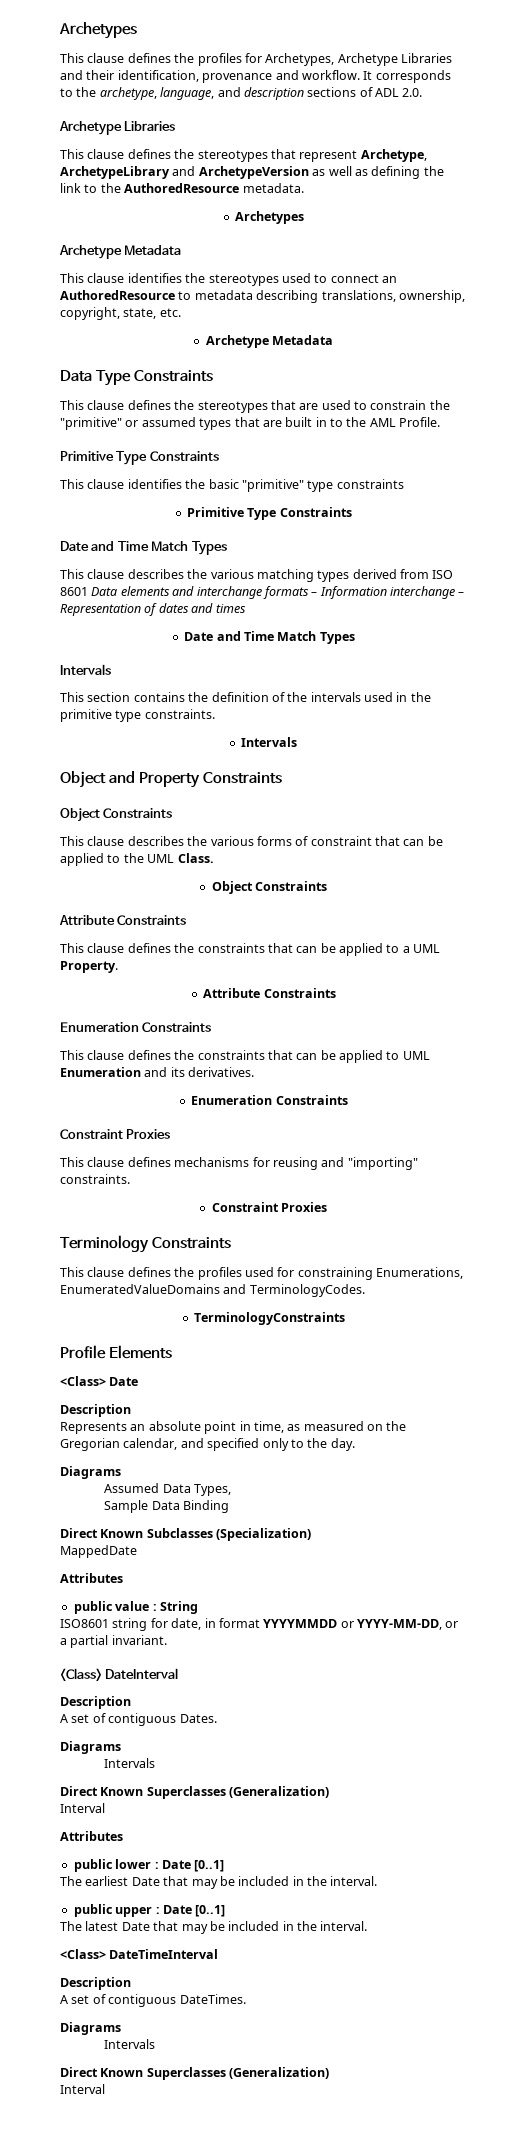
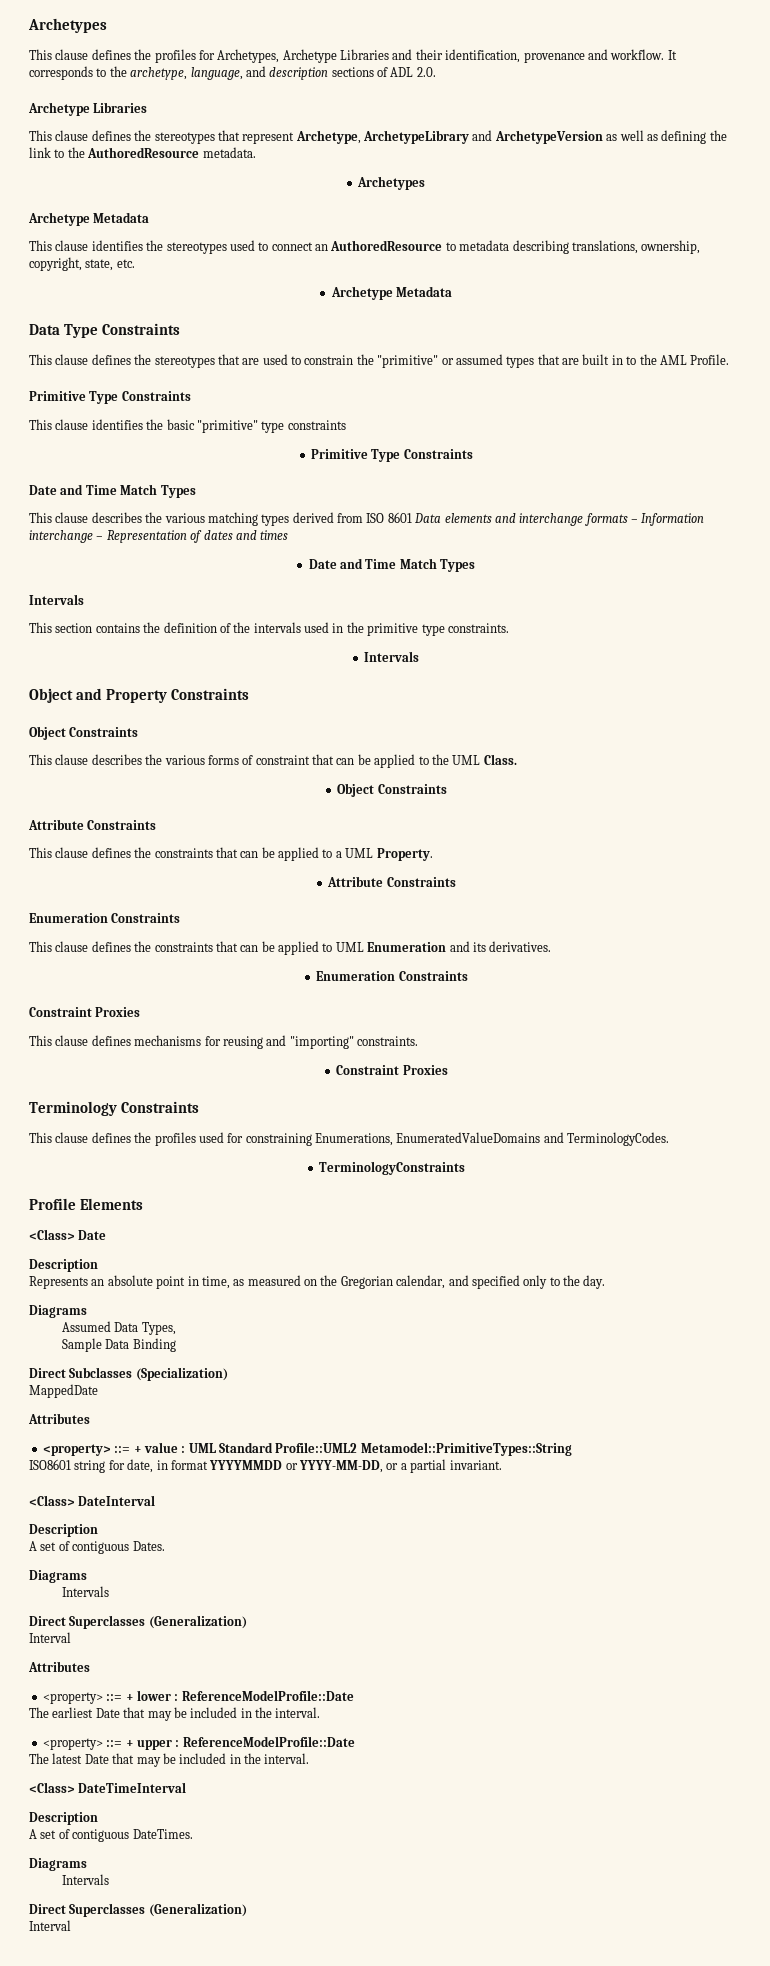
[100,1529,144,1538] Known -> (66, 1373) none
[73,1601,198,1614] public value : String -> [42,1442,572,1456] <property> ::= + value : UML Standard Profile::UML2 Metamodel::PrimitiveTypes::String
[100,1787,144,1796] Known -> (66, 1621) none
[73,1859,225,1872] public lower : Date [0..1] -> [42,1690,354,1704] <property> ::= + lower : ReferenceModelProfile::Date
[73,1904,226,1917] public upper : Date [0..1] -> [42,1736,355,1750] <property> ::= + upper : ReferenceModelProfile::Date
[100,2068,144,2077] Known -> (66, 1909) none

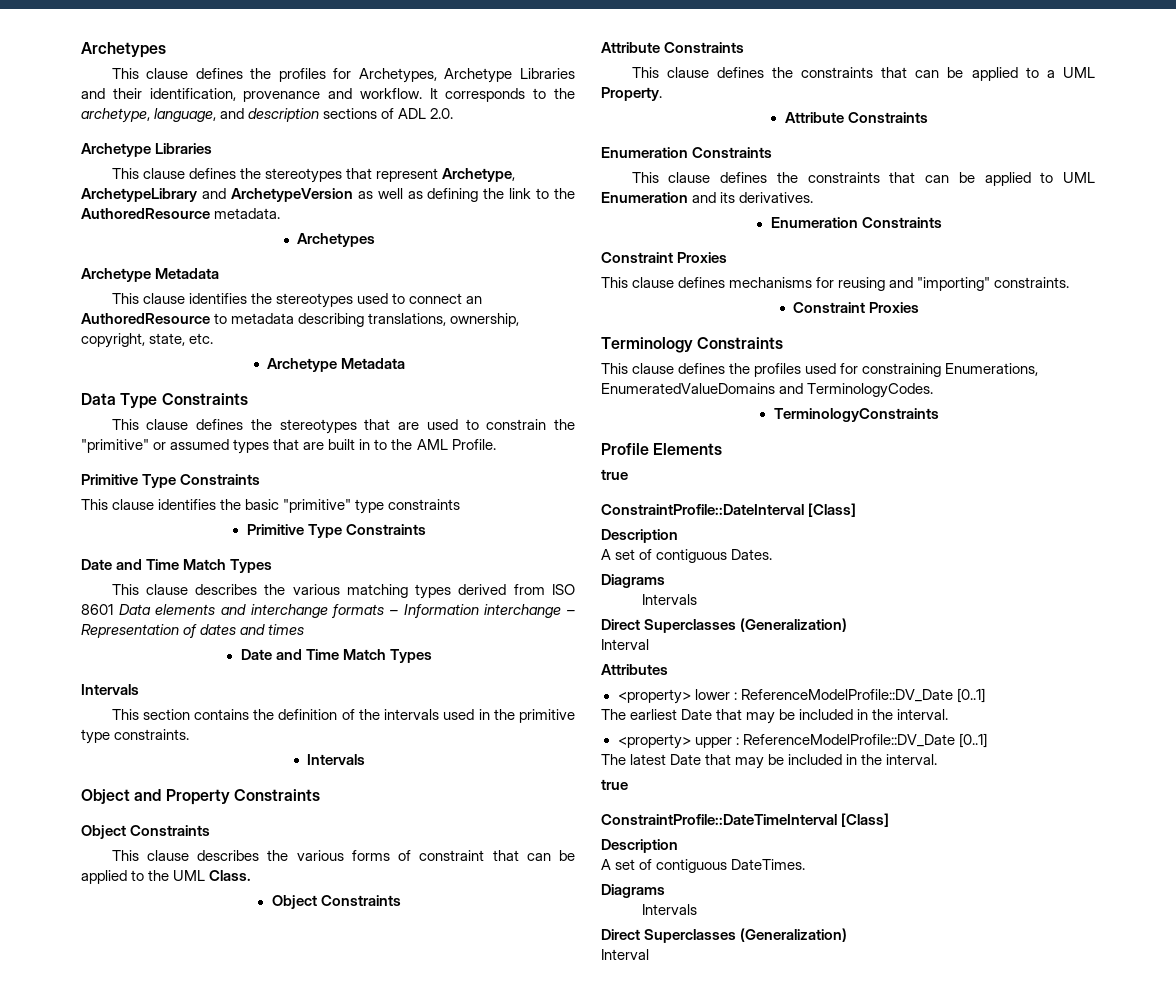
[29,1229,107,1240] [29,1259,98,1272] [29,1275,606,1289] [29,1305,87,1318] [61,1321,176,1335] [61,1338,176,1352] [29,1367,228,1381] [29,1384,98,1398] [28,1413,90,1424] [42,1442,572,1456] [29,1459,502,1473] [29,1495,156,1506] <Class> Date // Description // Represents an absolute point in time, as measured on the Gregorian calendar, and specified only to the day. // Diagrams // Assumed Data Types, // Sample Data Binding // Direct Subclasses (Specialization) // MappedDate // Attributes // <property> ::= + value : UML Standard Profile::UML2 Metamodel::PrimitiveTypes::String // ISO8601 string for date, in format YYYYMMDD or YYYY-MM-DD, or a partial invariant. // <Class> DateInterval -> [601,469,628,480] [601,503,857,517] true // ConstraintProfile::DateInterval [Class]
[106,1690,354,1701] ::= + lower : ReferenceModelProfile::Date -> [694,688,985,703] lower : ReferenceModelProfile::DV_Date [0..1]
[106,1736,355,1750] ::= + upper : ReferenceModelProfile::Date -> [694,733,987,748] upper : ReferenceModelProfile::DV_Date [0..1]
[29,1782,187,1793] <Class> DateTimeInterval -> [601,779,628,790] [601,813,890,827] true // ConstraintProfile::DateTimeInterval [Class]

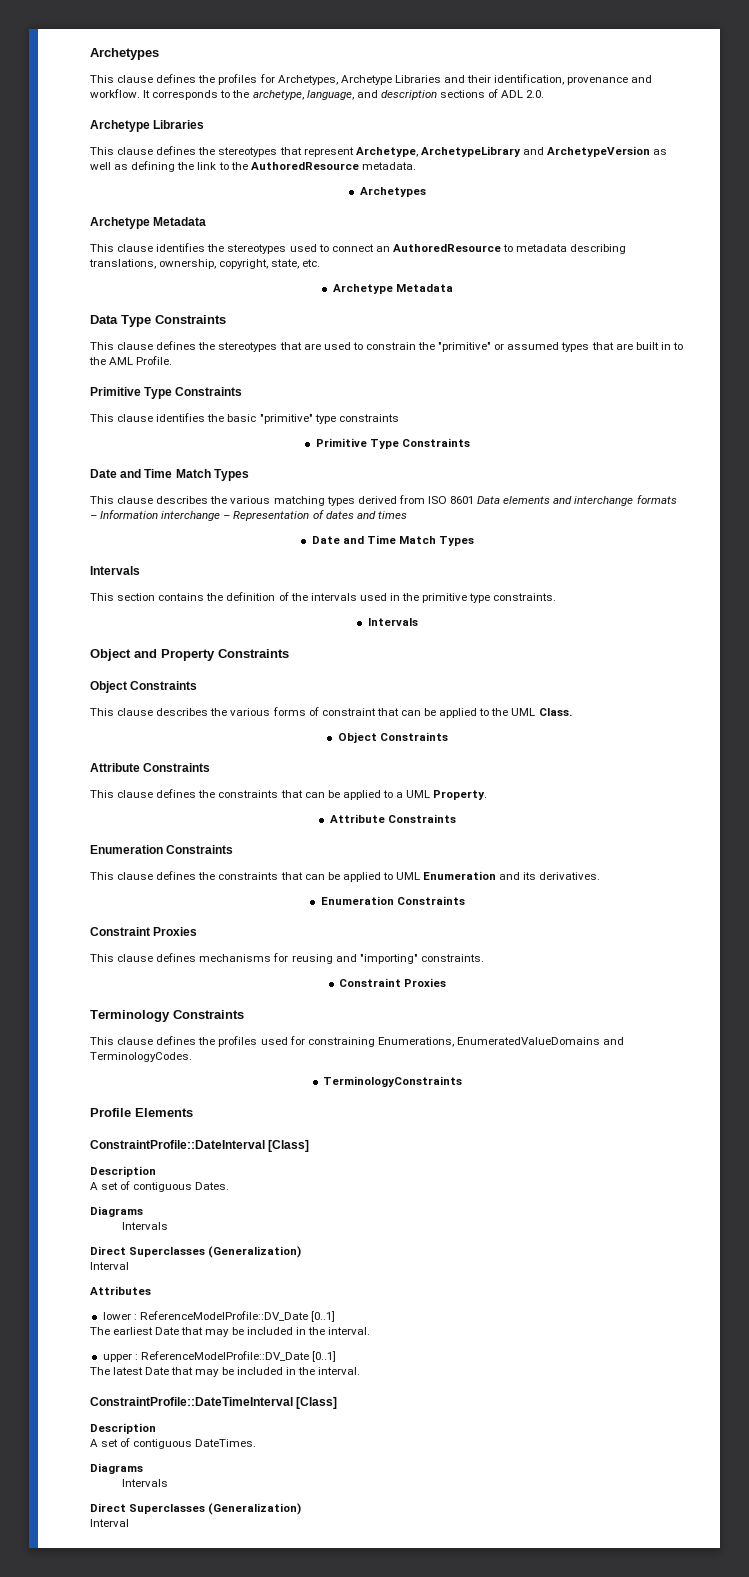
[601,469,628,480] // true -> (193, 1112) none
[617,689,691,704] <property> -> (151, 1290) none
[617,734,691,749] <property> -> (370, 1331) none
[601,779,628,790] // true -> (360, 1371) none

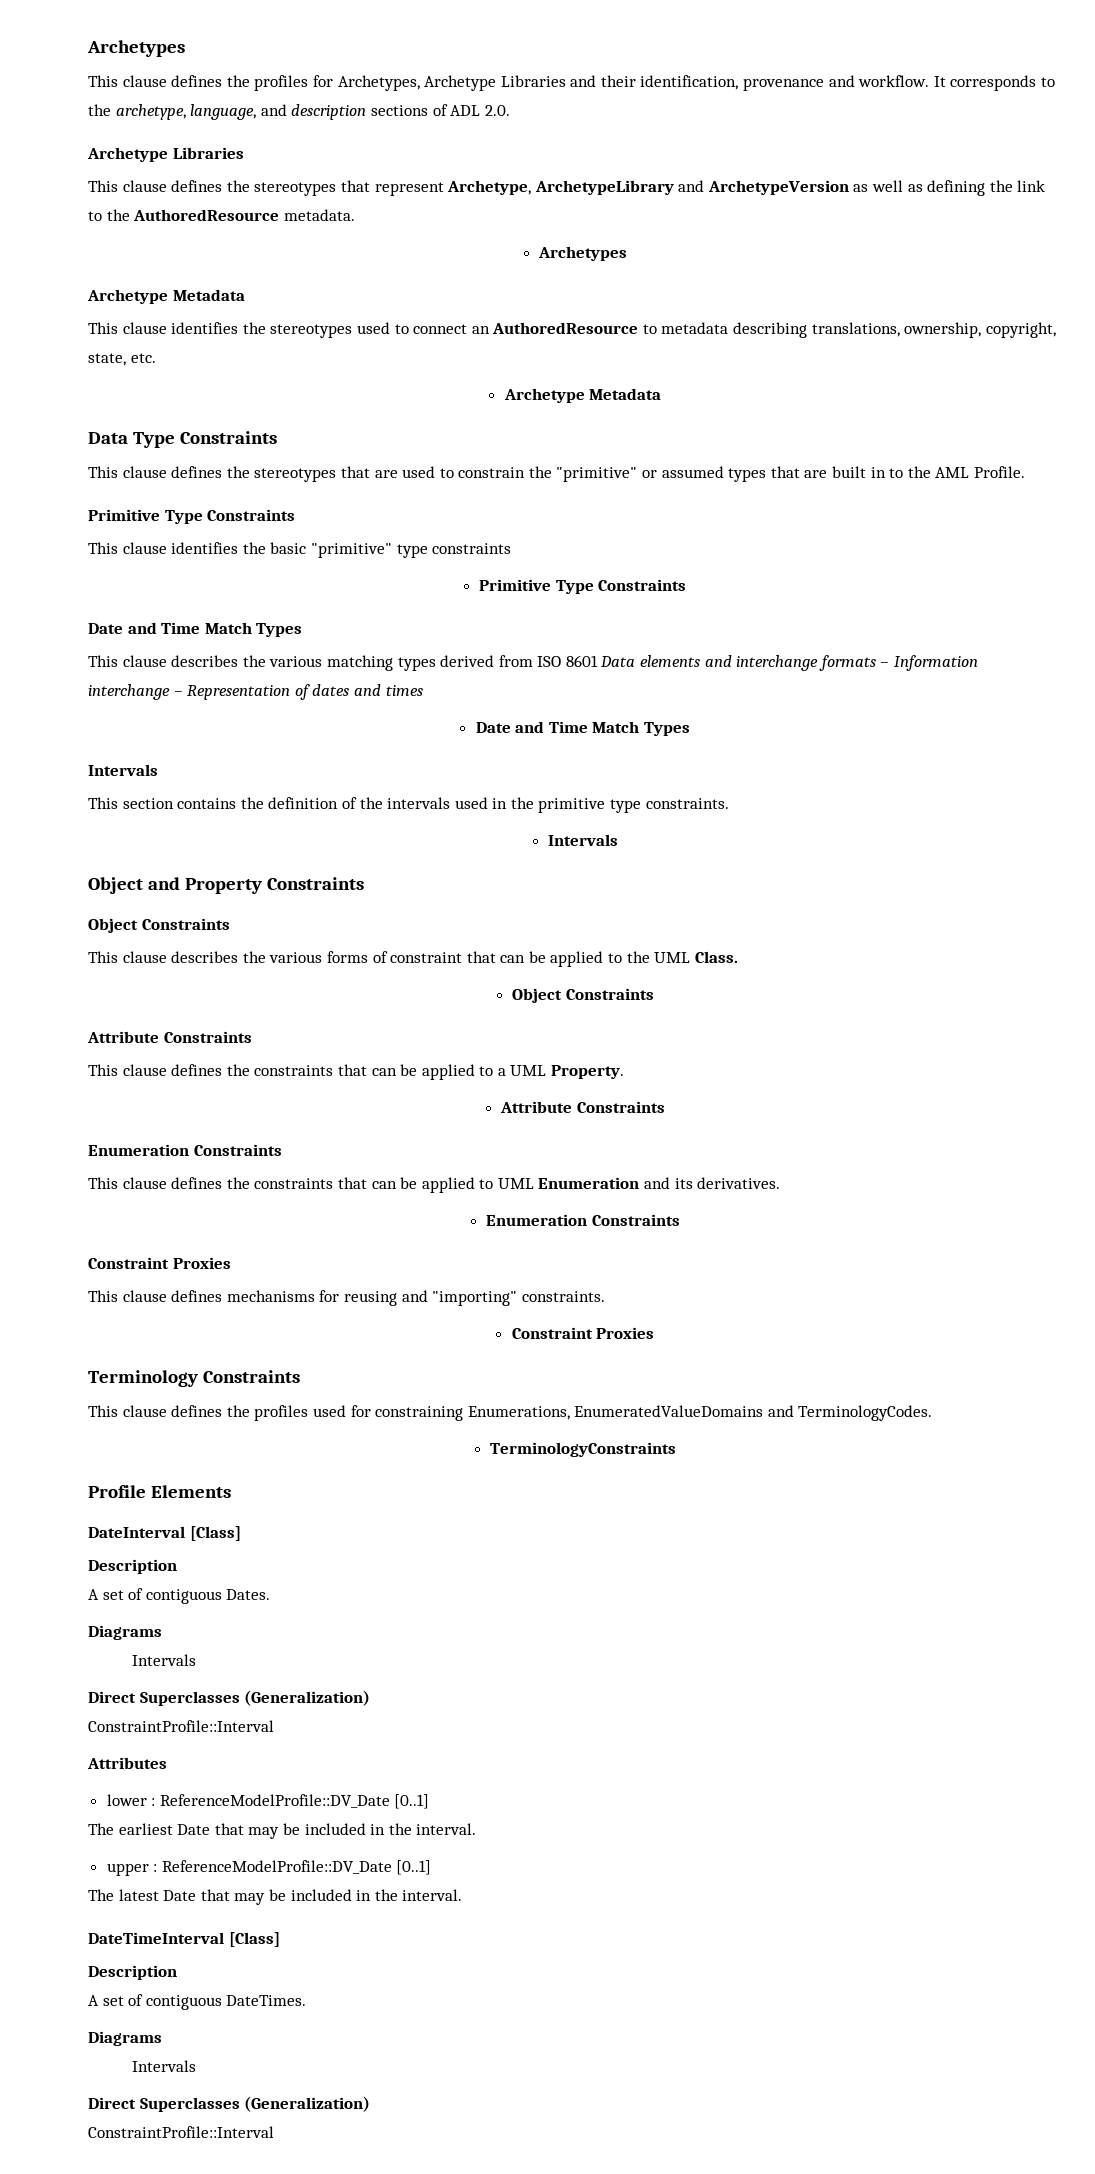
[90,1140,265,1149] ConstraintProfile::DateInterval -> [88,1526,185,1538] DateInterval
[90,1262,129,1270] Interval -> [88,1720,274,1732] ConstraintProfile::Interval
[90,1397,293,1406] ConstraintProfile::DateTimeInterval -> [88,1932,224,1944] DateTimeInterval
[90,1519,129,1527] Interval -> [88,2126,274,2138] ConstraintProfile::Interval

